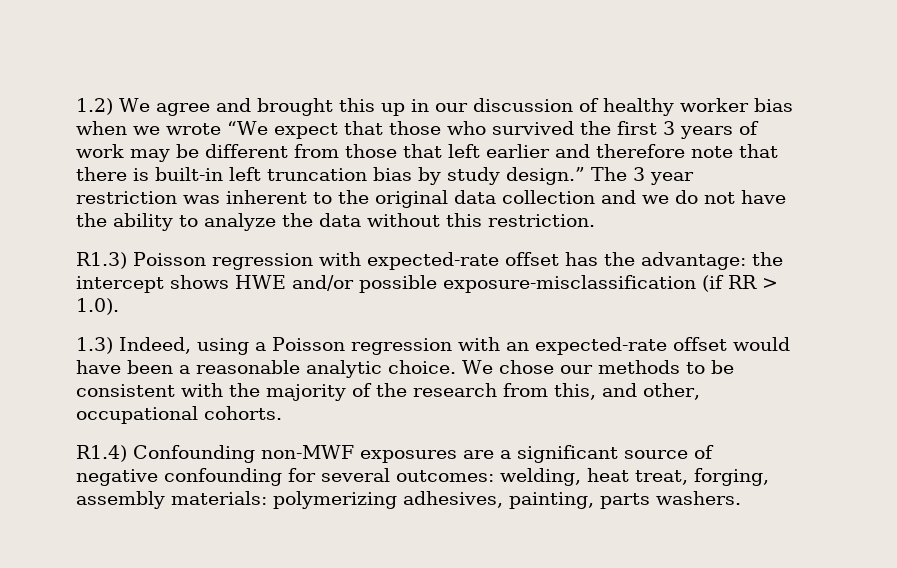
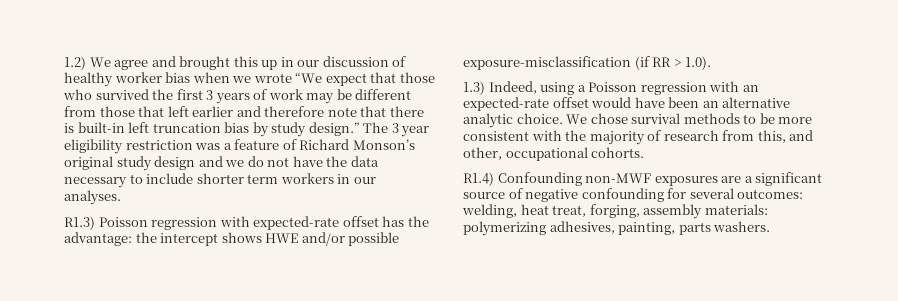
(694, 178) none -> [64,139,123,154] eligibility
[226,190,595,208] inherent to the original data collection -> [223,139,415,150] [64,156,196,171] a feature of Richard Monson’s original study design
[113,213,595,231] ability to analyze the data without this restriction. -> [350,156,379,167] [64,173,376,188] [64,190,121,205] data necessary to include shorter term workers in our analyses.
[179,360,300,374] a reasonable -> [702,97,791,108] an alternative
[559,365,593,374] our -> [631,113,681,124] survival
(734, 367) none -> [778,117,813,124] more
[376,383,407,397] the -> (662, 135) none

